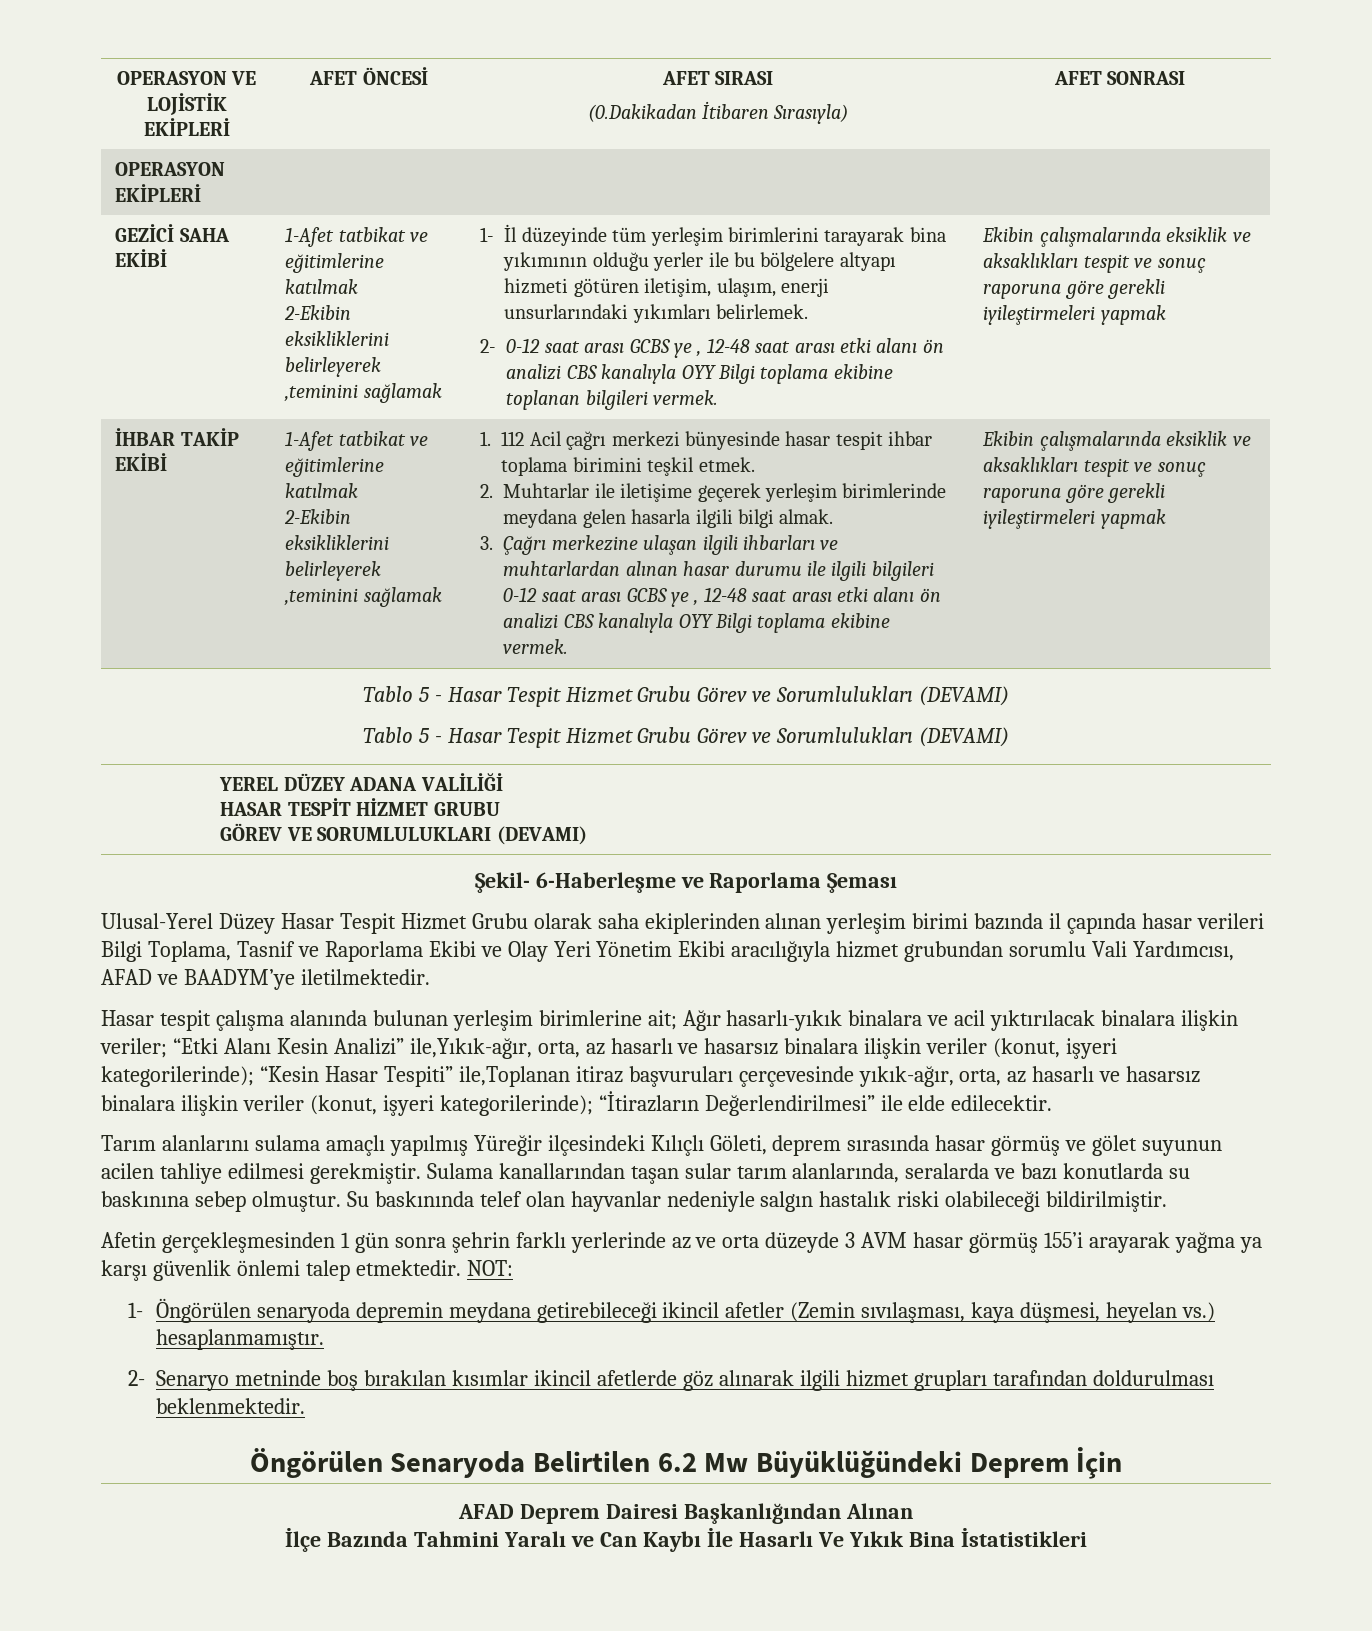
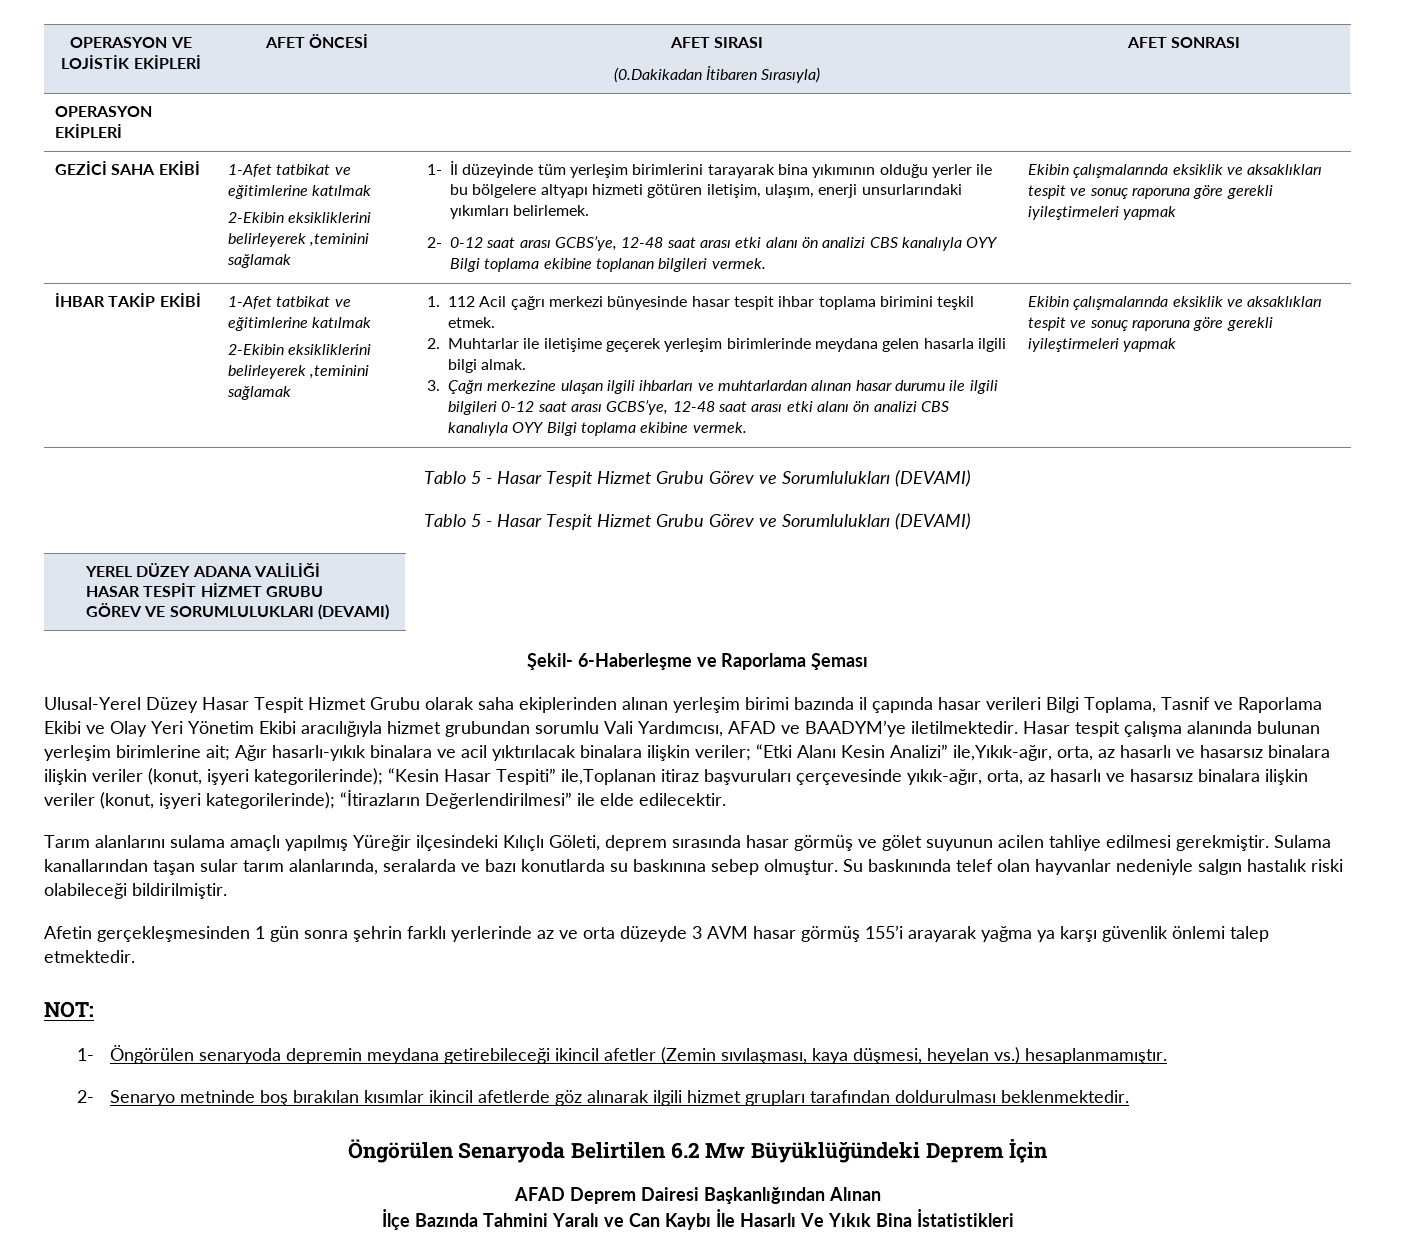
[629,339,702,358] GCBS ye , -> [555,236,618,251] GCBS’ye,
[626,588,699,607] GCBS ye , -> [606,400,669,415] GCBS’ye,
(430, 977) // -> (1018, 727) none
(461, 1268) none -> (135, 956) //

